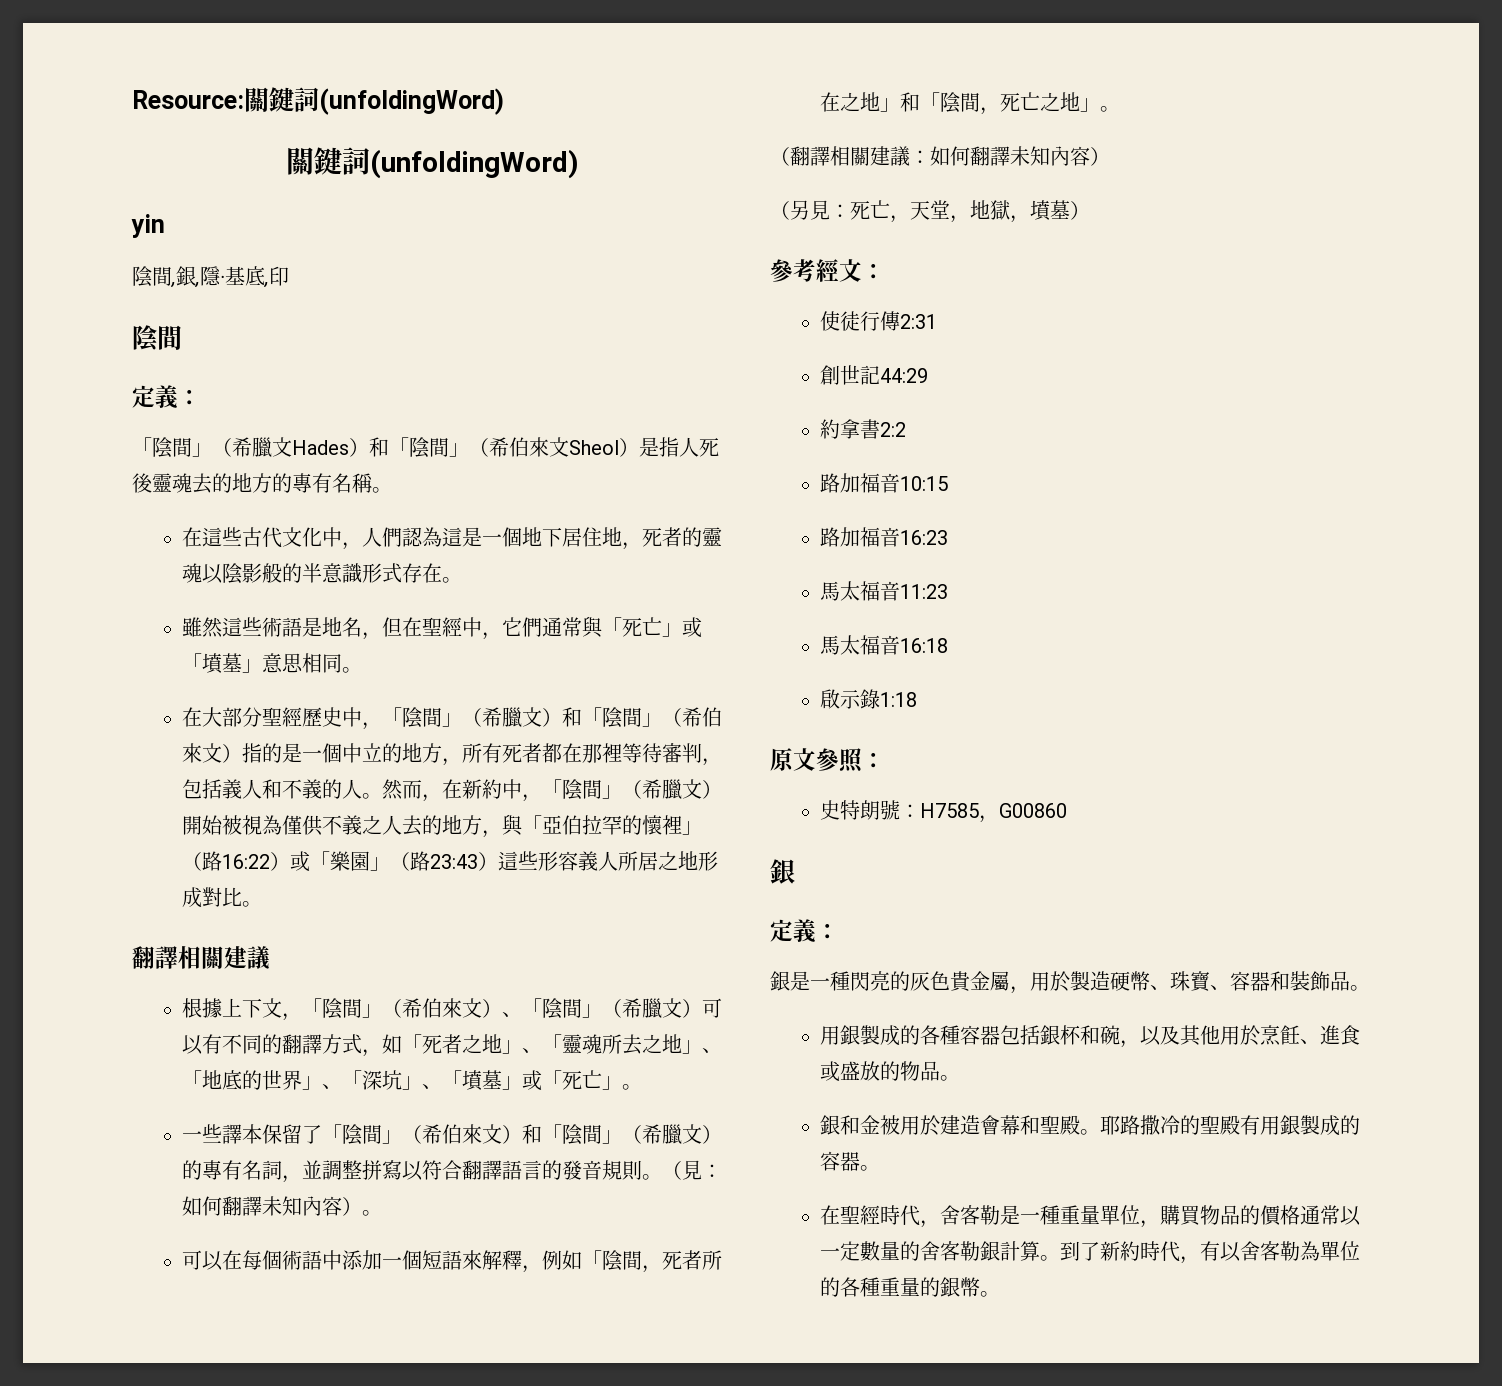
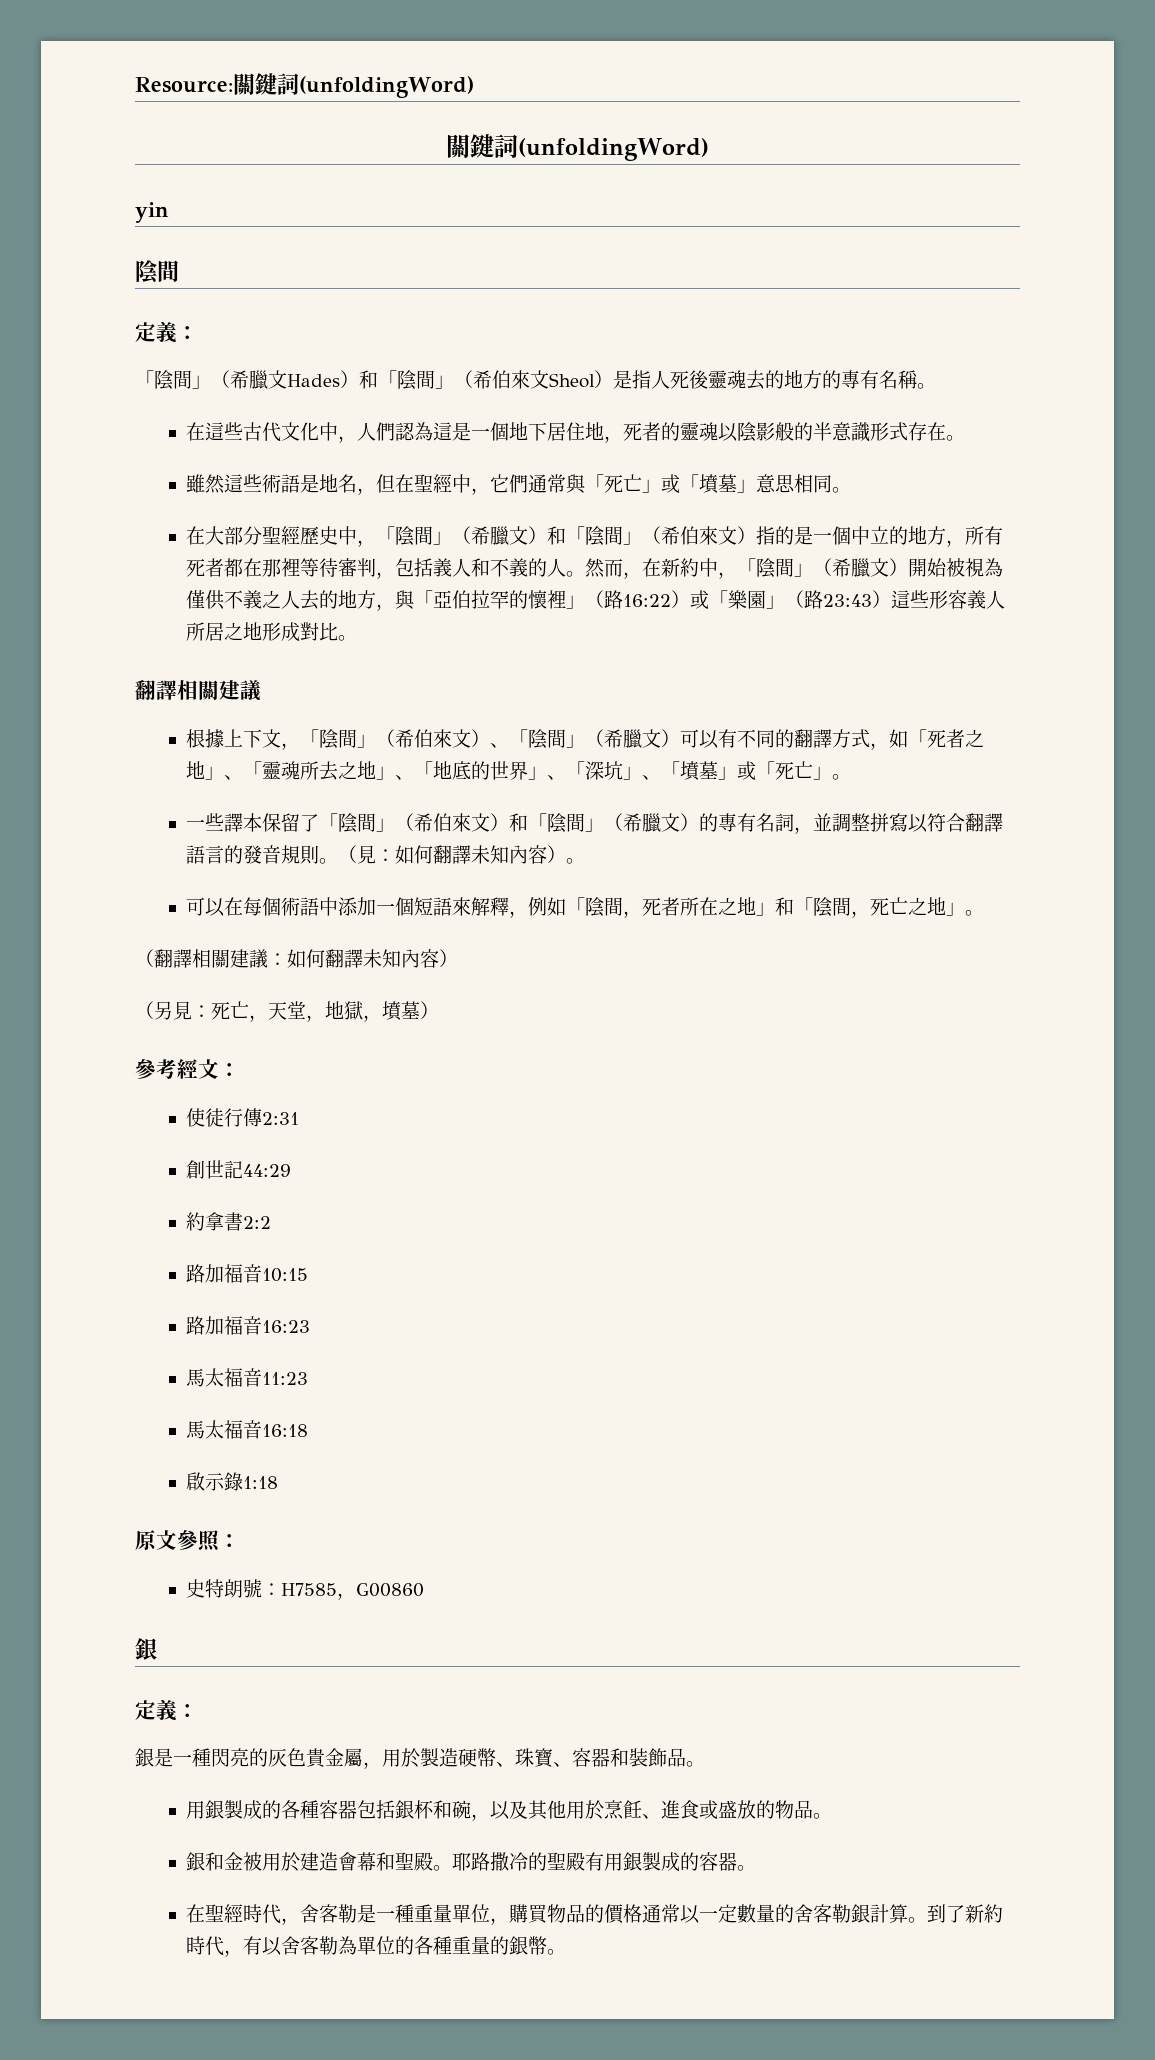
[132,266,289,288] // 陰間,銀,隱·基底,印 -> (169, 212) none

